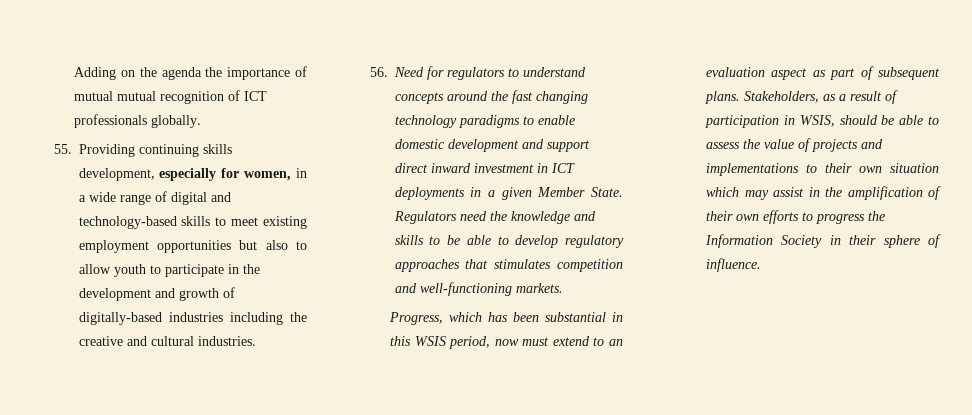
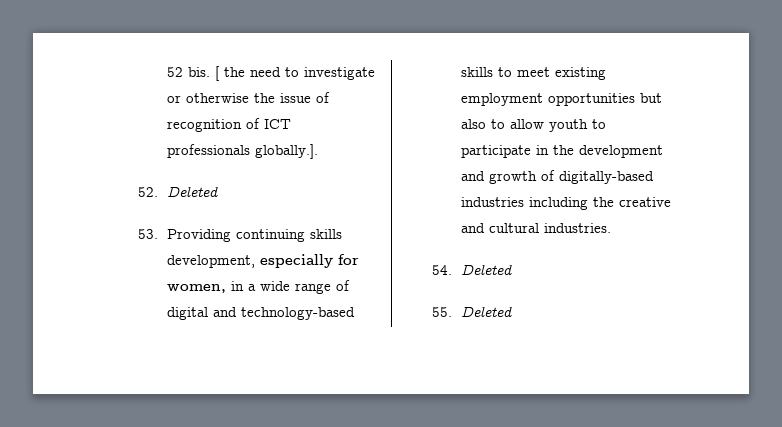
[74,66,308,80] [74,90,268,104] [74,114,202,128] [53,144,72,154] Adding on the agenda the importance of mutual mutual recognition of ICT professionals globally. // 55. -> [166,66,375,81] [166,92,330,103] [166,118,291,132] [166,144,318,159] [138,186,218,197] [138,229,159,239] 52 bis. [ the need to investigate or otherwise the issue of recognition of ICT professionals globally.]. // 52. Deleted // 53.
[369,66,586,80] [394,90,588,104] [394,115,575,128] [394,139,590,152] [394,163,575,173] [394,187,623,200] [393,211,596,224] [394,235,624,248] [394,259,623,272] [394,282,563,296] [389,312,623,325] [390,336,623,349] [706,66,940,80] [705,90,899,104] [705,115,939,128] [706,138,884,152] [706,163,939,176] [706,186,941,200] [706,210,886,224] [705,234,941,248] [706,258,762,272] 56. Need for regulators to understand concepts around the fast changing technology paradigms to enable domestic development and support direct inward investment in ICT deployments in a given Member State. Regulators need the knowledge and skills to be able to develop regulatory approaches that stimulates competition and well-functioning markets. // Progress, which has been substantial in this WSIS period, now must extend to an evaluation aspect as part of subsequent plans. Stakeholders, as a result of participation in WSIS, should be able to assess the value of projects and implementations to their own situation which may assist in the amplification of their own efforts to progress the Information Society in their sphere of influence. -> [432,264,512,275] [432,306,512,317] 54. Deleted // 55. Deleted

